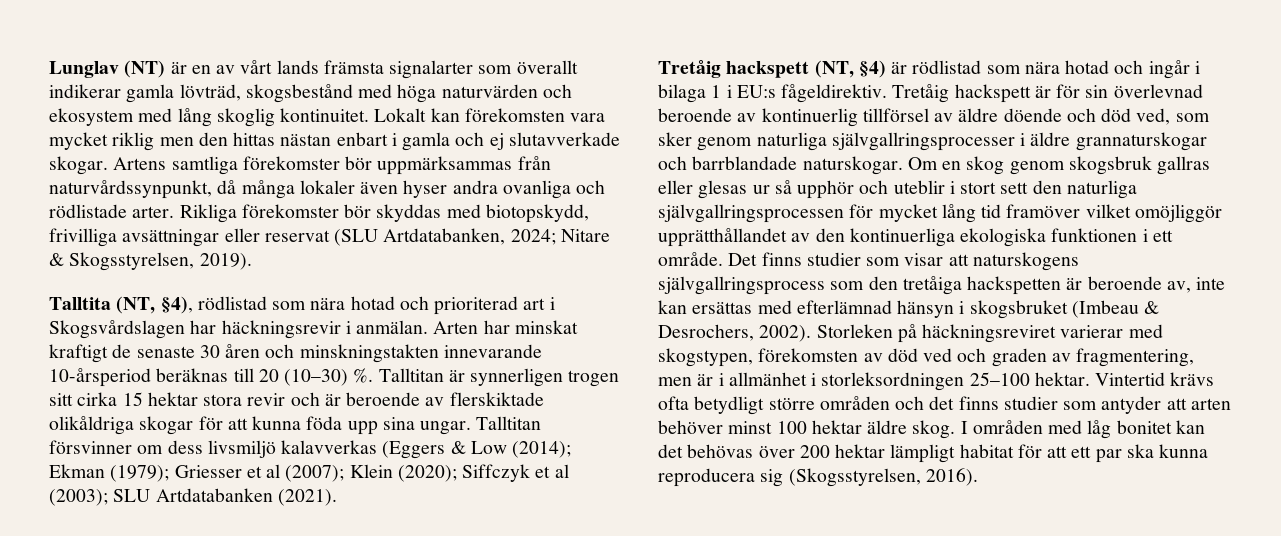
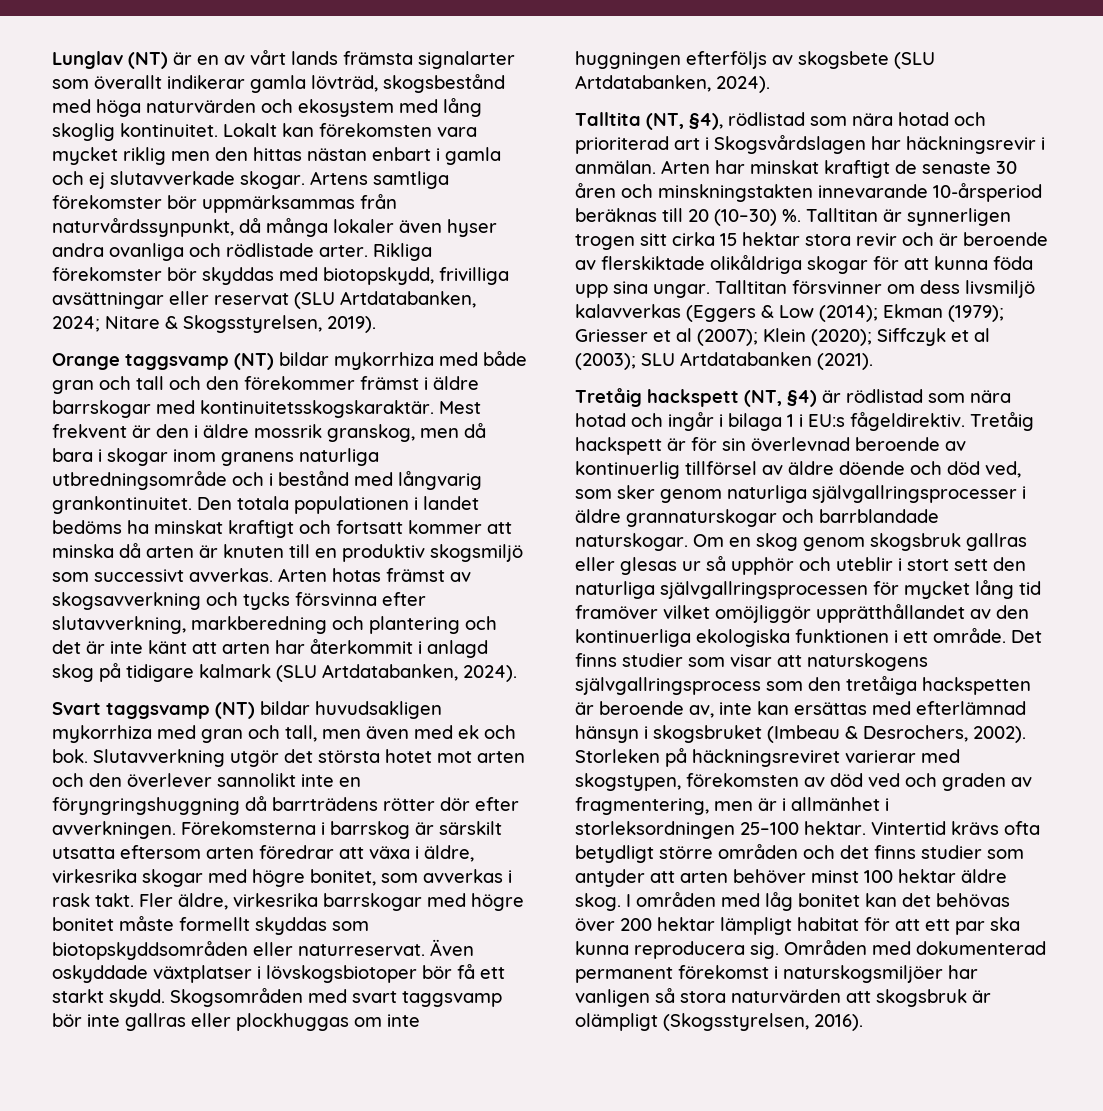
(252, 261) none -> [52,351,527,370] [52,376,479,394] [52,400,481,418] [52,423,486,442] [52,448,379,466] [52,471,482,490] [52,496,479,514] [52,520,512,538] [52,543,523,562] [52,568,471,582] [52,592,426,610] [52,616,497,634] [52,639,488,658] [52,663,517,682] [52,701,442,719] [52,725,516,743] [52,749,525,767] [52,773,361,787] [52,796,519,815] [52,821,502,839] [52,845,474,862] [52,869,512,887] [52,893,524,911] [52,916,369,935] [52,939,474,960] [52,964,505,983] [52,988,502,1007] [52,1013,420,1031] [575,51,935,69] [575,75,770,93] // Orange taggsvamp (NT) bildar mykorrhiza med både gran och tall och den förekommer främst i äldre barrskogar med kontinuitetsskogskaraktär. Mest frekvent är den i äldre mossrik granskog, men då bara i skogar inom granens naturliga utbredningsområde och i bestånd med långvarig grankontinuitet. Den totala populationen i landet bedöms ha minskat kraftigt och fortsatt kommer att minska då arten är knuten till en produktiv skogsmiljö som successivt avverkas. Arten hotas främst av skogsavverkning och tycks försvinna efter slutavverkning, markberedning och plantering och det är inte känt att arten har återkommit i anlagd skog på tidigare kalmark (SLU Artdatabanken, 2024). // Svart taggsvamp (NT) bildar huvudsakligen mykorrhiza med gran och tall, men även med ek och bok. Slutavverkning utgör det största hotet mot arten och den överlever sannolikt inte en föryngringshuggning då barrträdens rötter dör efter avverkningen. Förekomsterna i barrskog är särskilt utsatta eftersom arten föredrar att växa i äldre, virkesrika skogar med högre bonitet, som avverkas i rask takt. Fler äldre, virkesrika barrskogar med högre bonitet måste formellt skyddas som biotopskyddsområden eller naturreservat. Även oskyddade växtplatser i lövskogsbiotoper bör få ett starkt skydd. Skogsområden med svart taggsvamp bör inte gallras eller plockhuggas om inte huggningen efterföljs av skogsbete (SLU Artdatabanken, 2024).
[760,469,784,487] sig -> [750,940,1046,959] [575,965,978,983] [575,988,991,1007] [575,1013,658,1031] sig. Områden med dokumenterad permanent förekomst i naturskogsmiljöer har vanligen så stora naturvärden att skogsbruk är olämpligt

